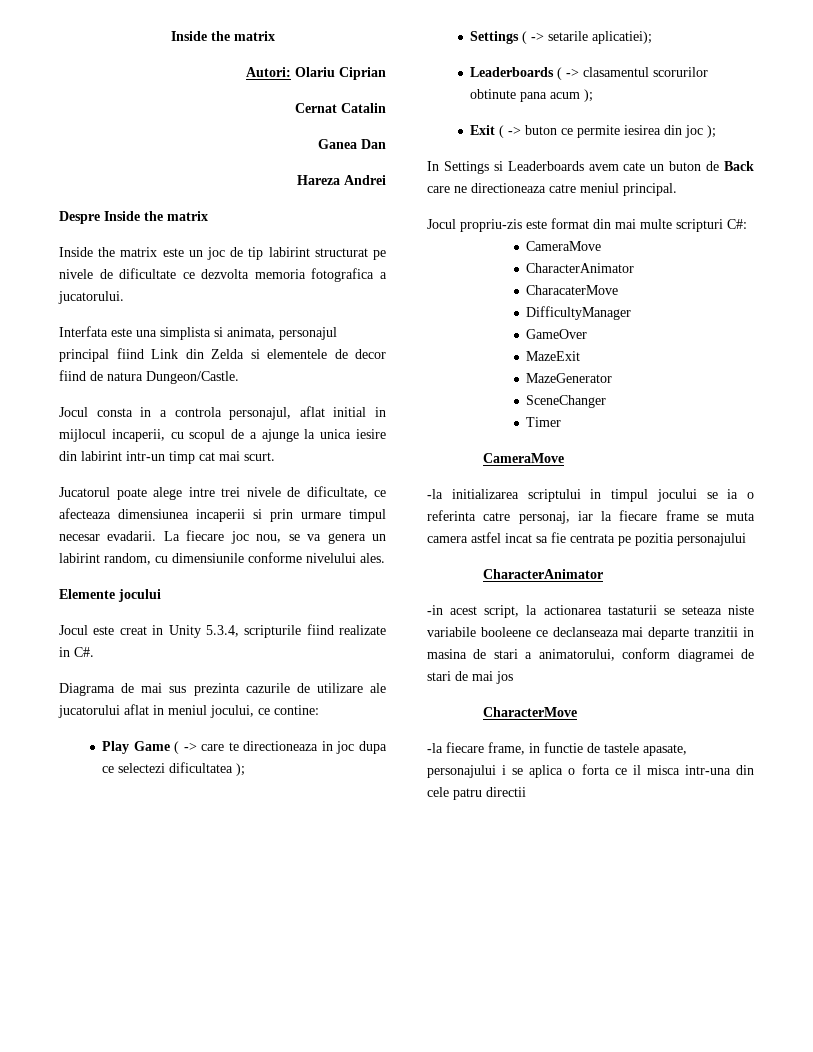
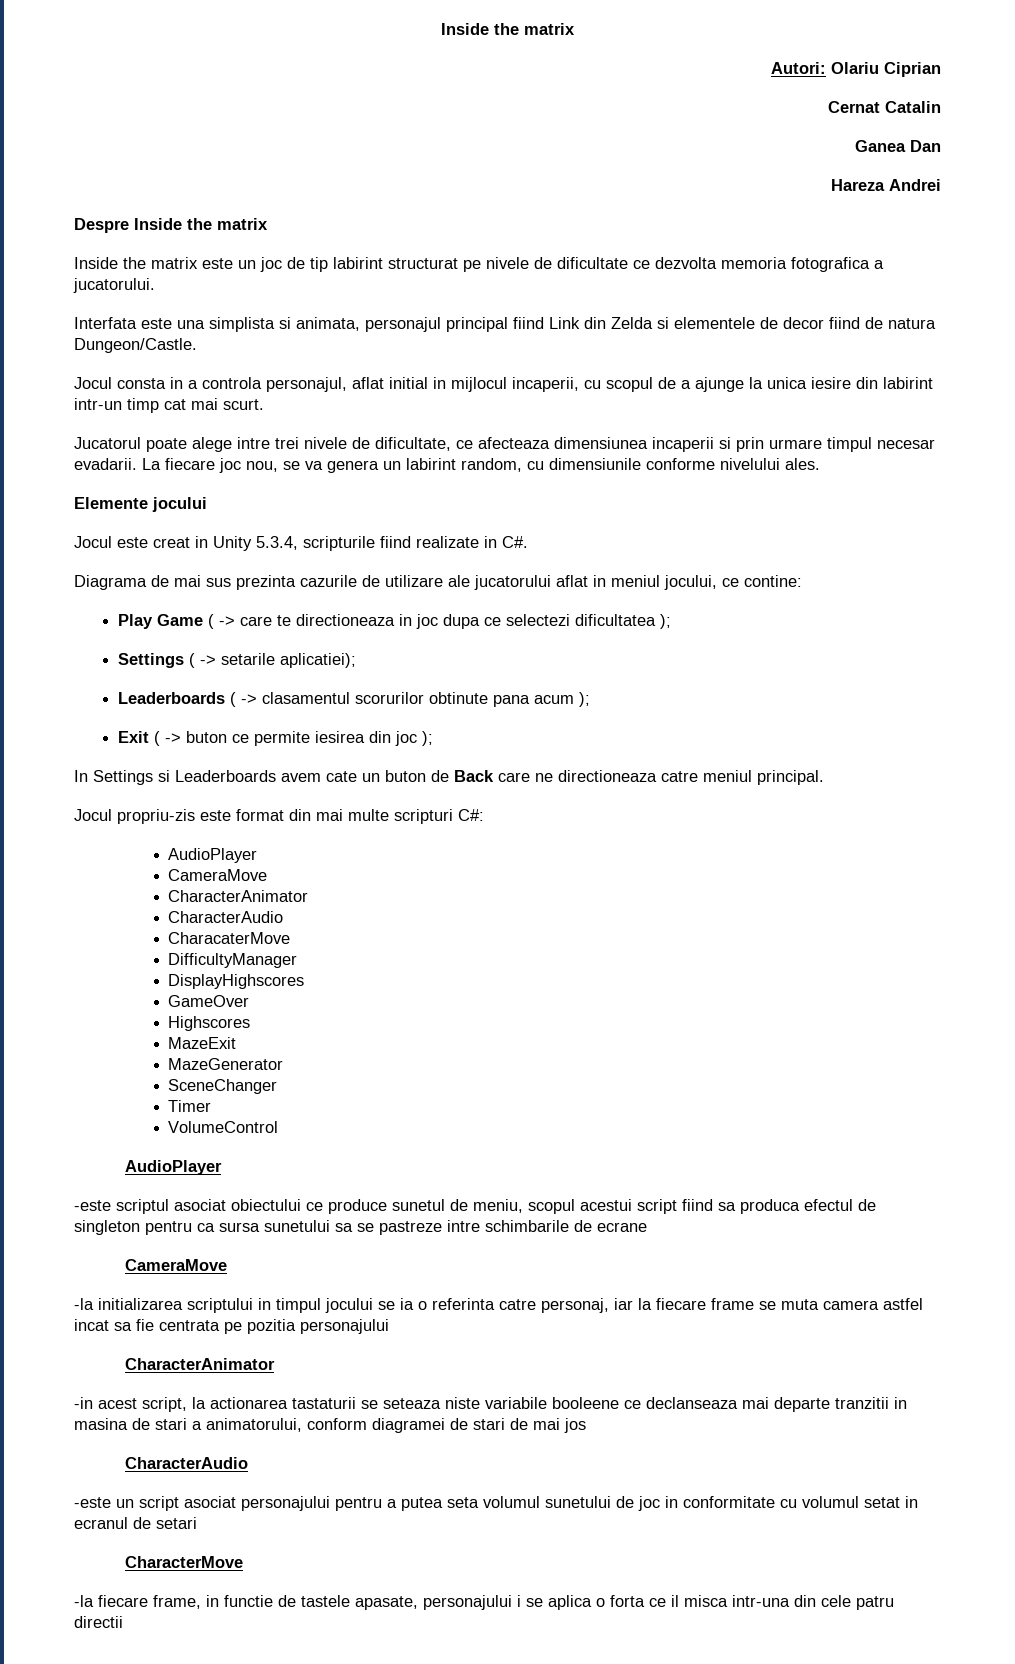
(747, 224) none -> [168,848,258,863] // AudioPlayer
(635, 268) none -> [168,911,284,923] // CharacterAudio
(632, 313) none -> [168,974,305,989] // DisplayHighscores
(588, 334) none -> [168,1016,251,1031] // Highscores
(562, 422) none -> [168,1121,279,1133] [124,1160,222,1175] [74,1199,876,1214] [74,1220,647,1235] // VolumeControl // AudioPlayer // -este scriptul asociat obiectului ce produce sunetul de meniu, scopul acestui script fiind sa produca efectul de singleton pentru ca sursa sunetului sa se pastreze intre schimbarile de ecrane
(513, 677) none -> [124,1457,248,1469] [74,1496,918,1511] [74,1517,197,1529] // CharacterAudio // -este un script asociat personajului pentru a putea seta volumul sunetului de joc in conformitate cu volumul setat in ecranul de setari

